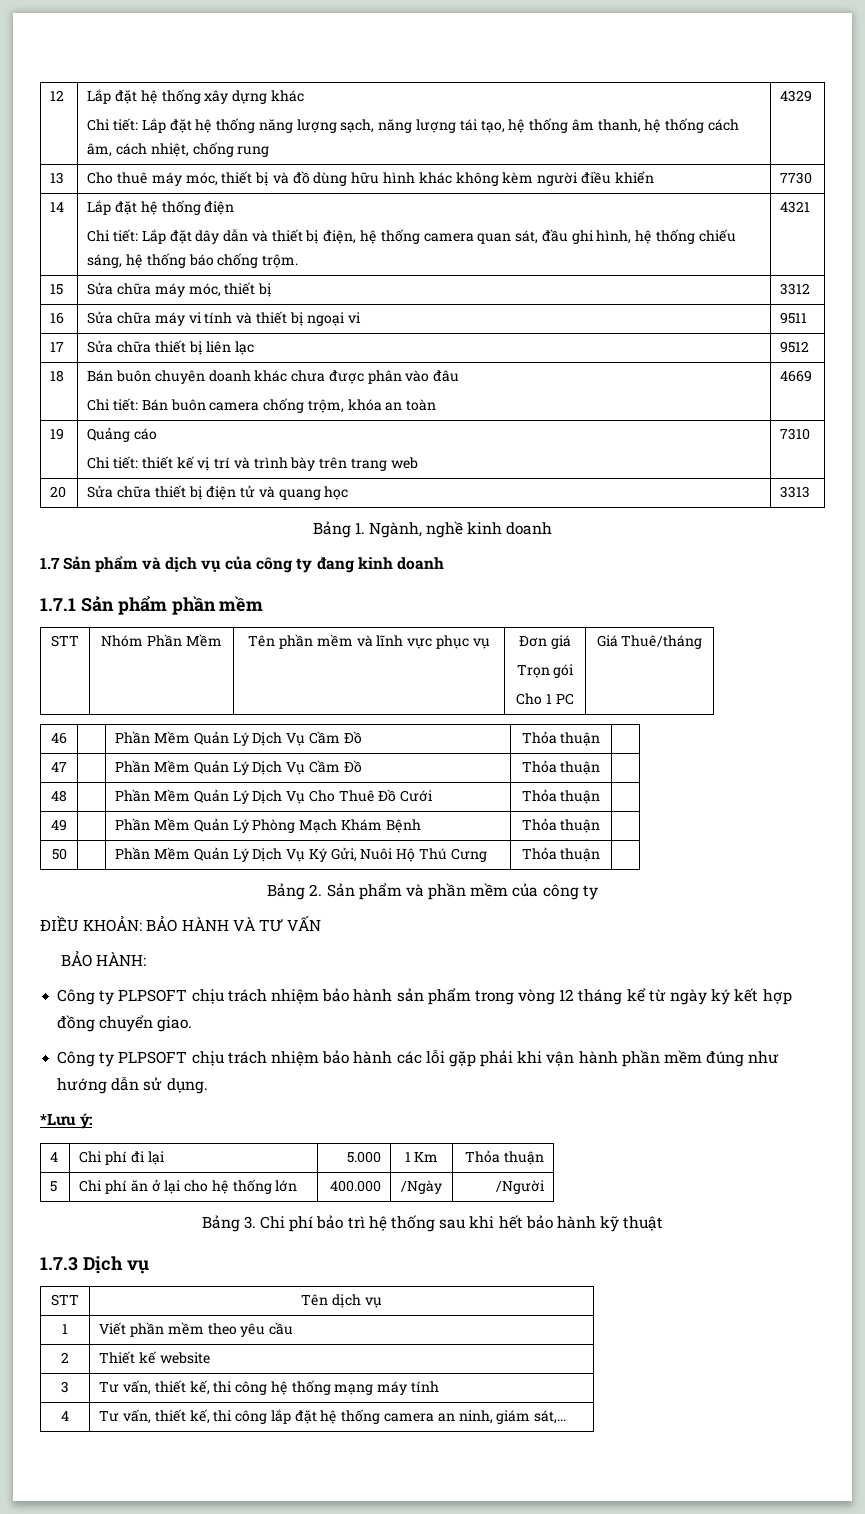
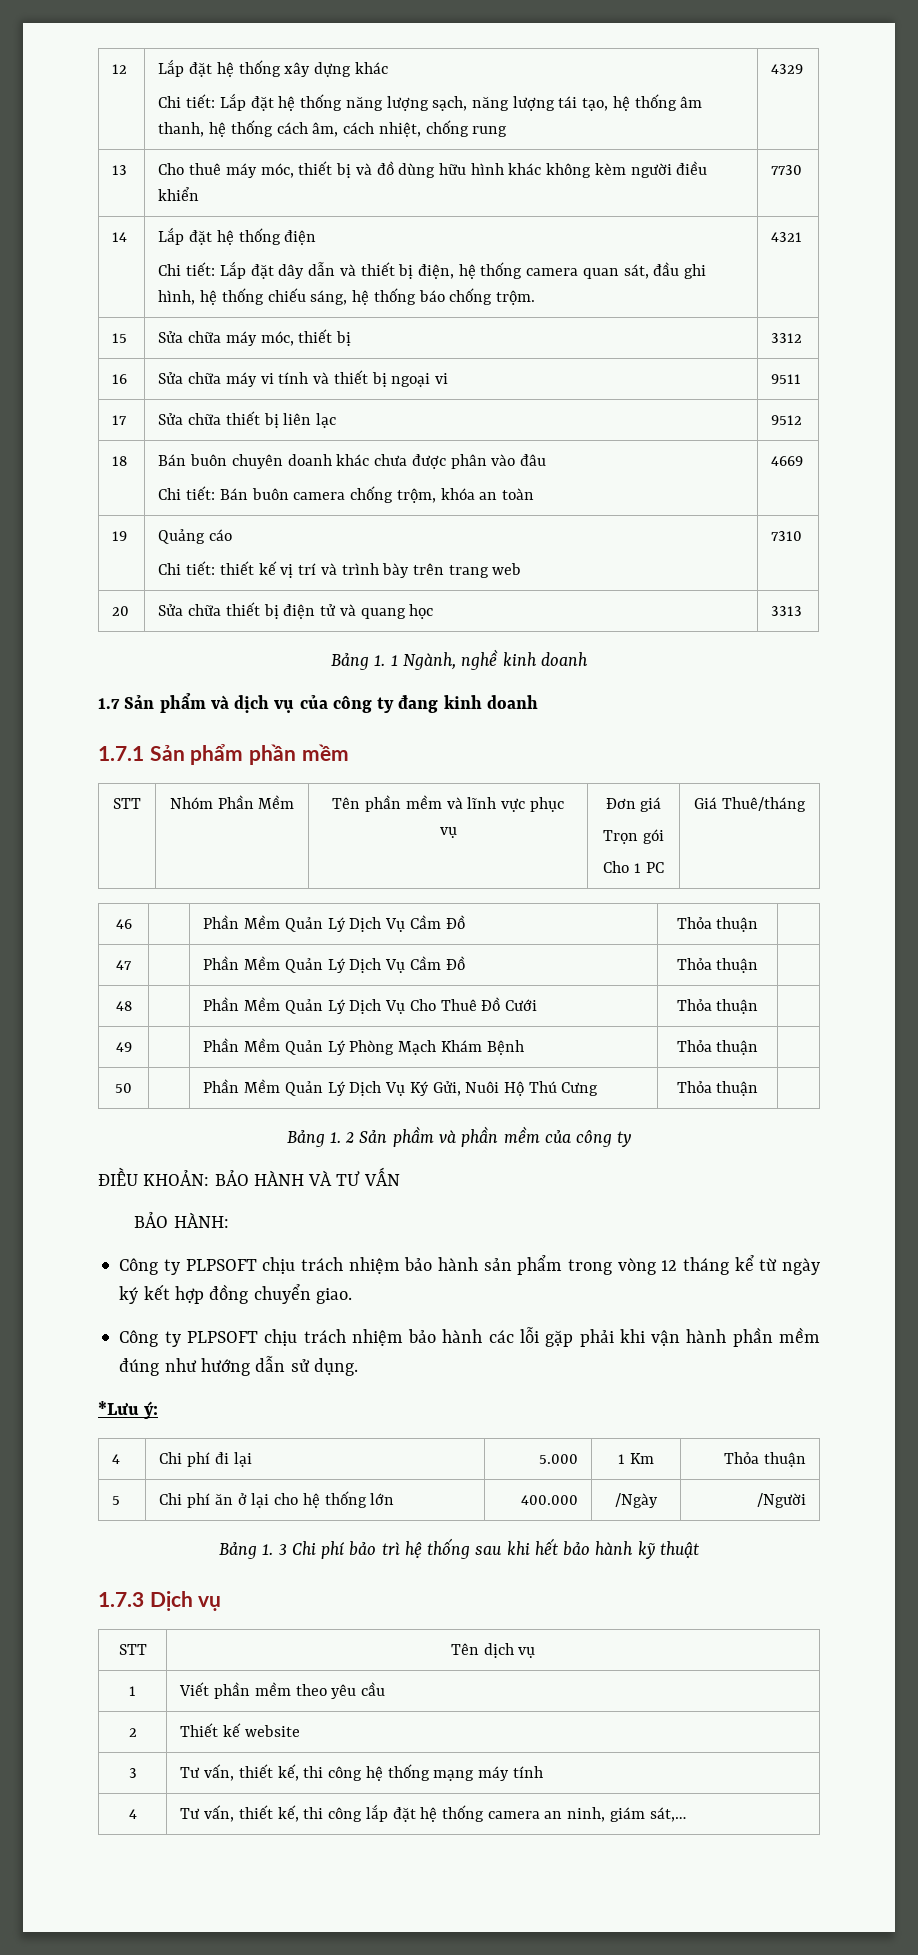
(365, 528) none -> [390,655,398,666] 1
[309,883,402,900] 2. Sản phẩm -> [329,1126,434,1147] 1. 2 Sản phầm
[243,1216,256,1229] 3. -> [262,1544,287,1555] 1. 3

